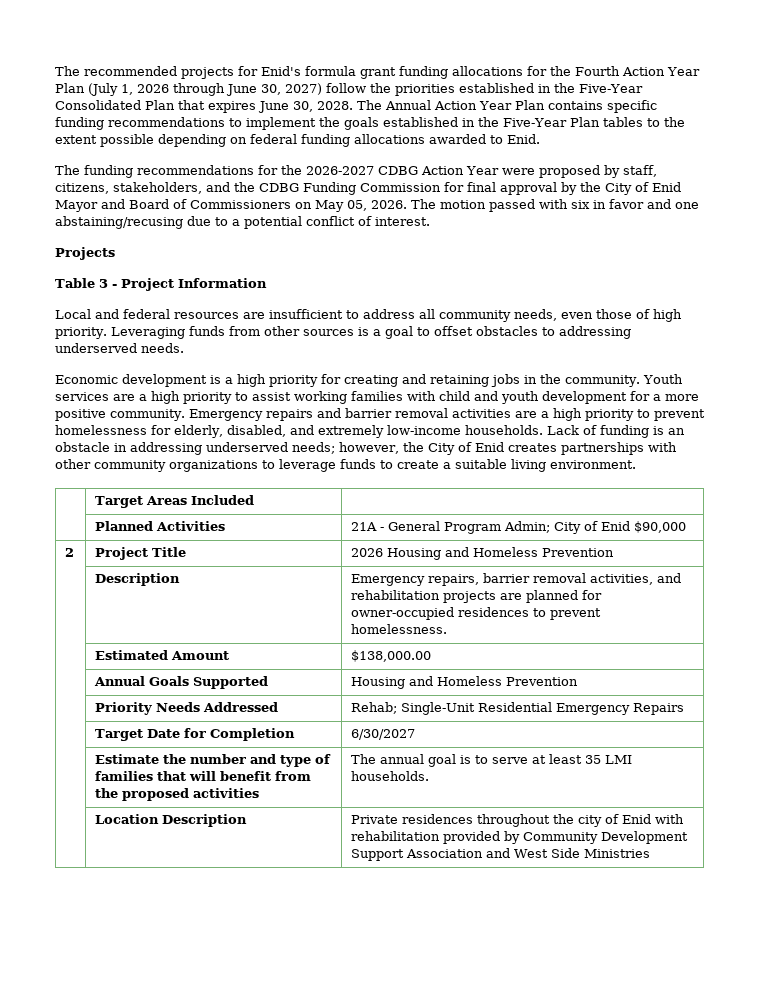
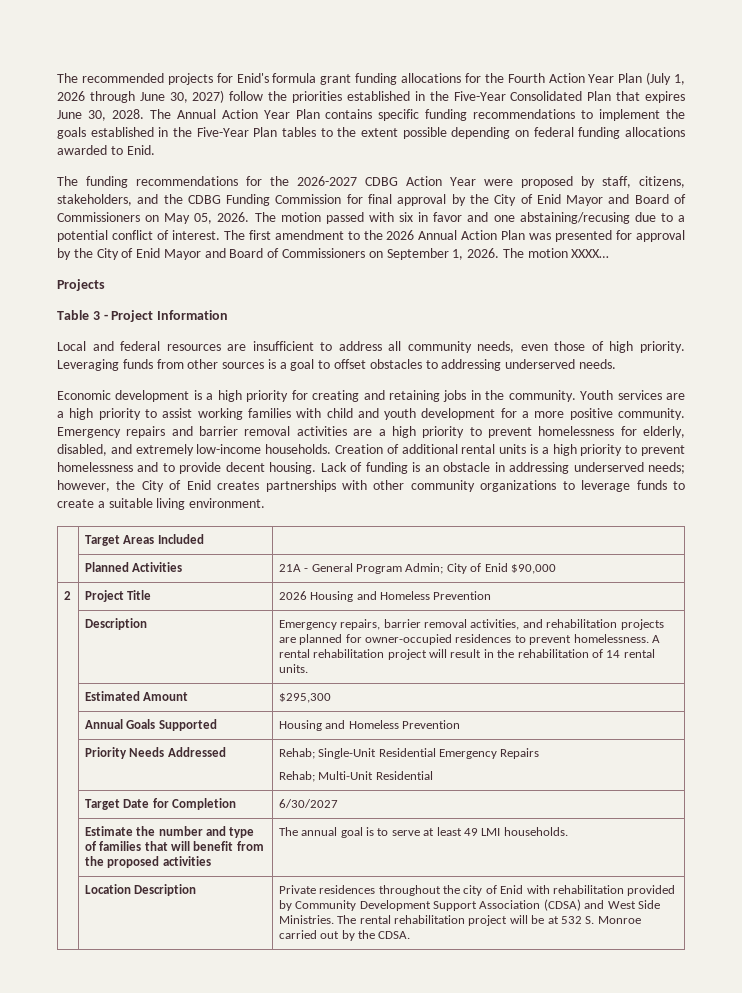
(430, 221) none -> [223,230,685,242] [57,248,610,260] The first amendment to the 2026 Annual Action Plan was presented for approval by the City of Enid Mayor and Board of Commissioners on September 1, 2026. The motion XXXX…
(543, 430) none -> [335,444,685,456] [57,462,317,474] Creation of additional rental units is a high priority to prevent homelessness and to provide decent housing.
(448, 629) none -> [651,635,660,643] [278,649,655,660] [278,664,308,673] A rental rehabilitation project will result in the rehabilitation of 14 rental units.
[351,650,432,662] $138,000.00 -> [278,693,331,703] $295,300
(685, 709) none -> [278,771,433,782] // Rehab; Multi-Unit Residential
[585,755,602,764] 35 -> [463,828,478,836] 49
(484, 853) none -> [543,899,581,911] (CDSA)
[584,849,651,858] Ministries -> [278,915,641,926] [278,930,411,941] Ministries. The rental rehabilitation project will be at 532 S. Monroe carried out by the CDSA.

